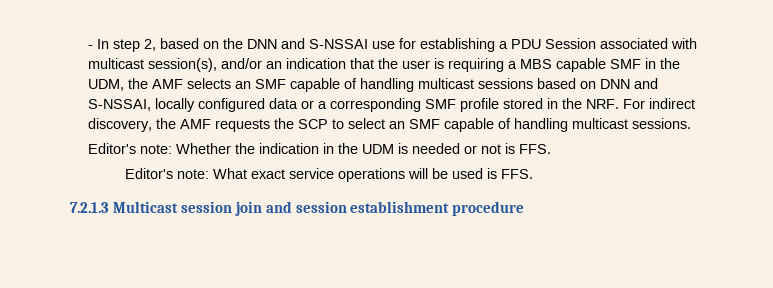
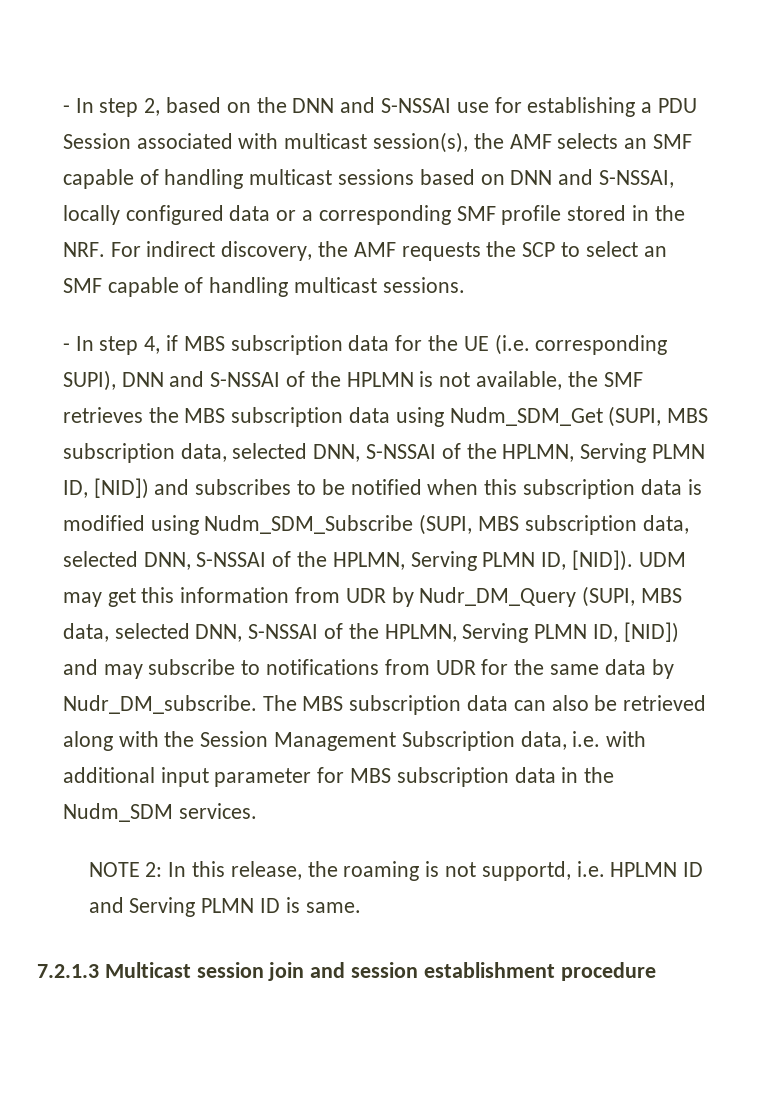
[221,58,681,72] [88,79,125,91] and/or an indication that the user is requiring a MBS capable SMF in the UDM, -> (469, 142) none
[88,143,552,154] [125,168,534,182] Editor's note: Whether the indication in the UDM is needed or not is FFS. // Editor's note: What exact service operations will be used is FFS. -> [62,334,668,355] [62,370,643,391] [62,406,709,427] [62,443,706,463] [62,478,702,499] [62,514,689,535] [62,550,686,571] [62,586,683,607] [62,622,679,643] [62,659,674,679] [62,695,707,715] [62,731,647,751] [62,767,615,787] [62,803,257,822] [88,861,704,881] [88,897,361,917] - In step 4, if MBS subscription data for the UE (i.e. corresponding SUPI), DNN and S-NSSAI of the HPLMN is not available, the SMF retrieves the MBS subscription data using Nudm_SDM_Get (SUPI, MBS subscription data, selected DNN, S-NSSAI of the HPLMN, Serving PLMN ID, [NID]) and subscribes to be notified when this subscription data is modified using Nudm_SDM_Subscribe (SUPI, MBS subscription data, selected DNN, S-NSSAI of the HPLMN, Serving PLMN ID, [NID]). UDM may get this information from UDR by Nudr_DM_Query (SUPI, MBS data, selected DNN, S-NSSAI of the HPLMN, Serving PLMN ID, [NID]) and may subscribe to notifications from UDR for the same data by Nudr_DM_subscribe. The MBS subscription data can also be retrieved along with the Session Management Subscription data, i.e. with additional input parameter for MBS subscription data in the Nudm_SDM services. // NOTE 2: In this release, the roaming is not supportd, i.e. HPLMN ID and Serving PLMN ID is same.

